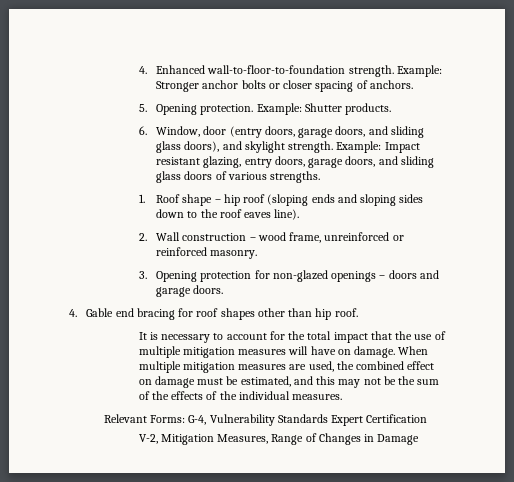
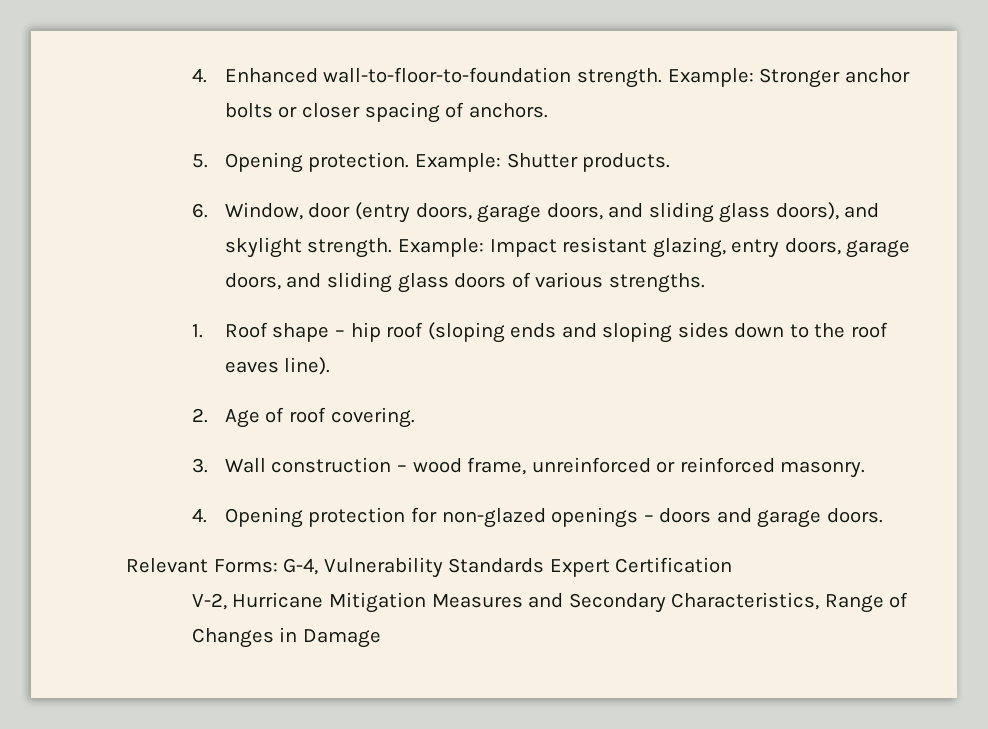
(147, 237) none -> [224,407,415,428] [191,458,208,473] Age of roof covering. // 3.
[138,271,147,279] 3. -> [191,508,207,523] 4.
[69,308,358,320] [138,331,446,343] [138,346,429,358] [138,361,435,373] [138,376,440,388] [138,391,343,400] // 4. Gable end bracing for roof shapes other than hip roof. // It is necessary to account for the total impact that the use of multiple mitigation measures will have on damage. When multiple mitigation measures are used, the combined effect on damage must be estimated, and this may not be the sum of the effects of the individual measures. -> (883, 515) none
[160,434,269,445] Mitigation Measures, -> [232,592,820,613] Hurricane Mitigation Measures and Secondary Characteristics,

